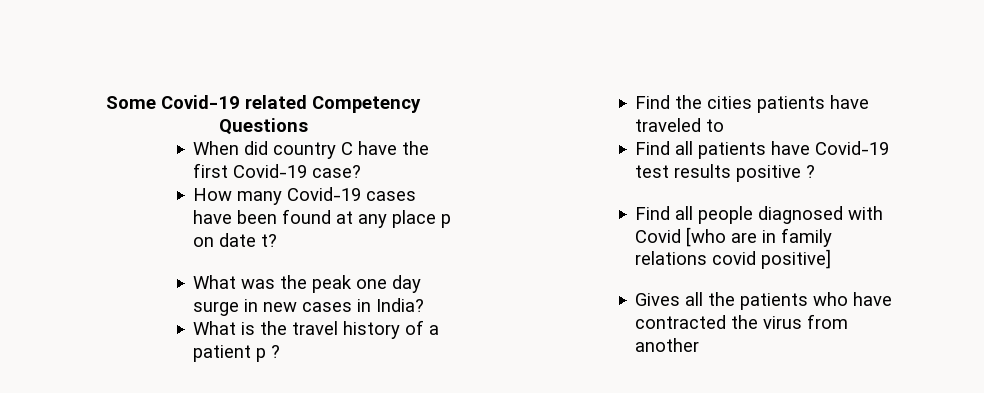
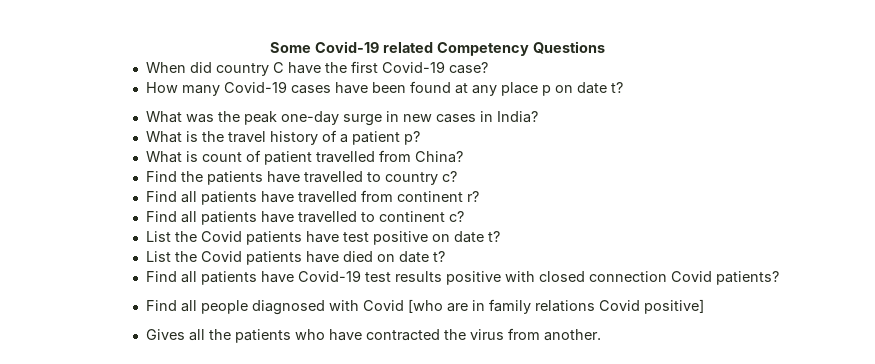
[356,275,422,293] one day -> [280,111,339,125] one-day
[256,345,281,362] p ? -> [403,131,420,145] [145,150,463,165] p? // What is count of patient travelled from China?
[707,95,870,113] [635,118,725,132] cities patients have traveled to -> [206,171,457,185] [145,190,479,205] [145,211,464,225] [145,231,500,245] [145,251,445,265] patients have travelled to country c? // Find all patients have travelled from continent r? // Find all patients have travelled to continent c? // List the Covid patients have test positive on date t? // List the Covid patients have died on date t?
[806,165,816,178] ? -> [504,271,779,285] with closed connection Covid patients?
[712,251,757,265] covid -> [598,300,640,311] Covid
[635,338,700,352] another -> [543,329,601,341] another.

